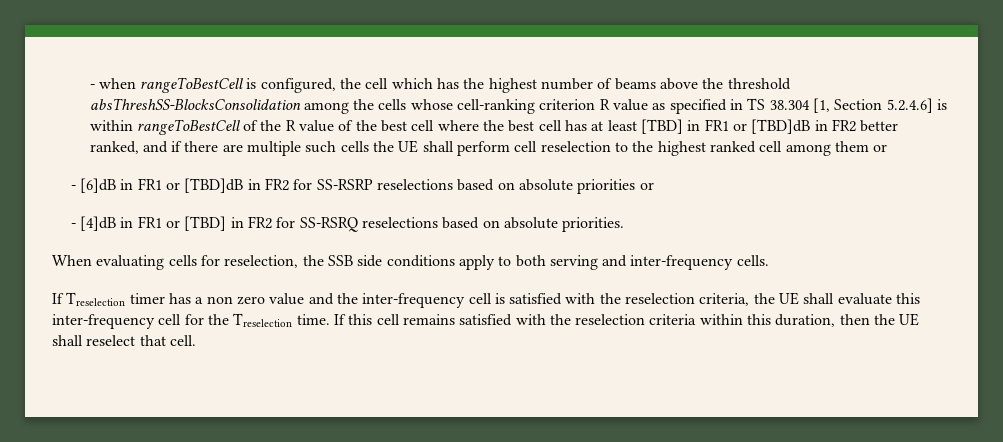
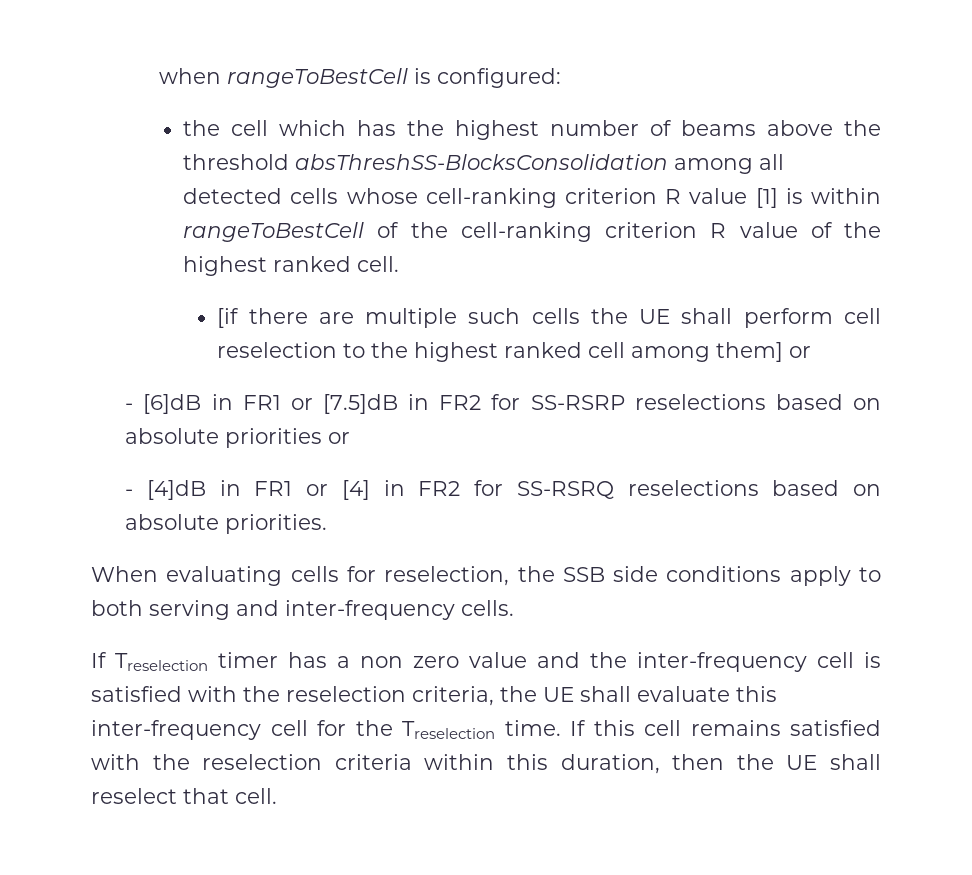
[89,84,95,89] - -> (159, 76) none
[260,78,336,93] configured, -> [437,68,562,88] configured: //
[353,99,375,110] the -> [759,154,785,170] [183,188,283,204] all detected
[652,98,933,114] as specified in TS 38.304 [1, Section 5.2.4.6] -> [755,188,778,208] [1]
(282, 125) none -> [460,222,698,242] cell-ranking criterion
[381,119,899,134] [89,141,183,154] best cell where the best cell has at least [TBD] in FR1 or [TBD]dB in FR2 better ranked, and if -> [183,256,400,276] [217,308,240,328] highest ranked cell. // [if
[834,141,869,152] them -> [716,342,784,362] them]
[184,178,244,193] [TBD]dB -> [322,394,398,414] [7.5]dB
[184,216,227,231] [TBD] -> [341,480,370,500] [4]

